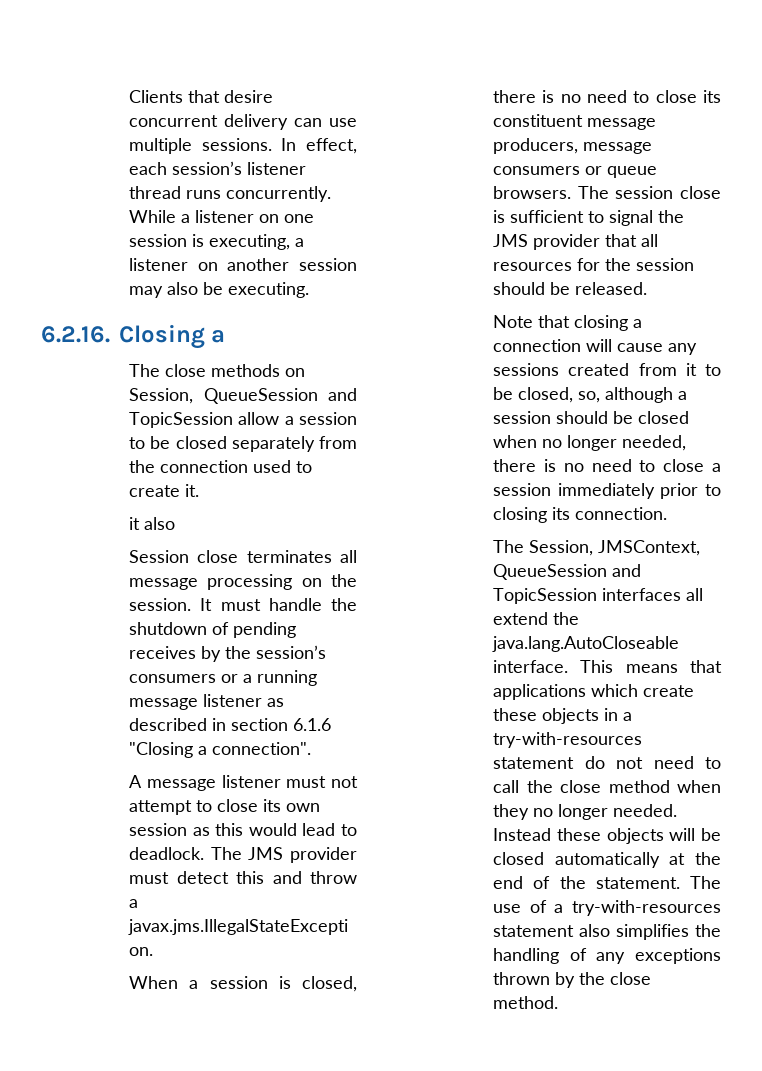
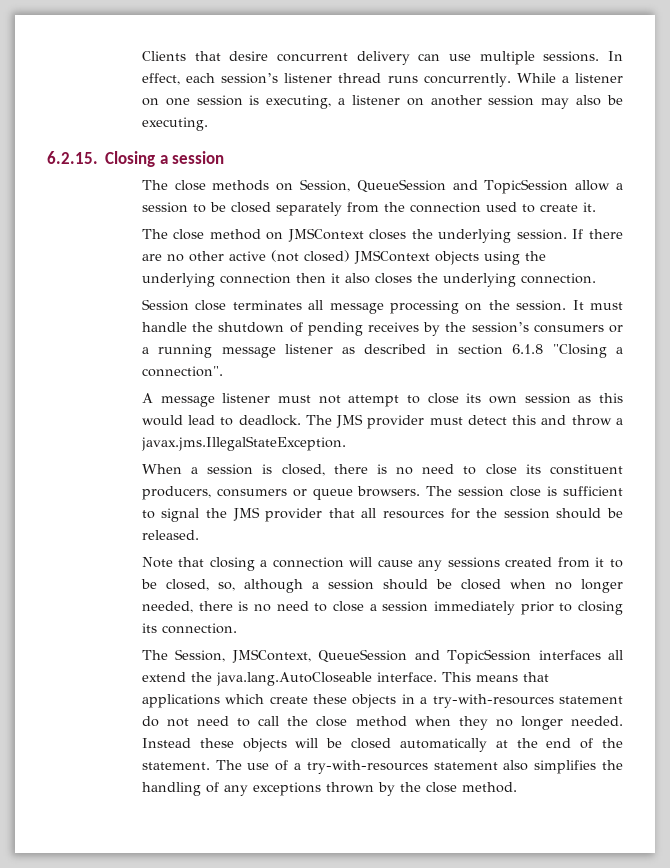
[41,326,110,343] 6.2.16. -> [47,151,98,164] 6.2.15.
(226, 336) none -> [172,151,225,164] session
[129,517,176,530] it also -> [141,228,623,243] [141,250,546,265] [141,273,596,287] The close method on JMSContext closes the underlying session. If there are no other active (not closed) JMSContext objects using the underlying connection then it also closes the underlying connection.
[293,718,332,731] 6.1.6 -> [512,344,544,354] 6.1.8
[587,118,657,130] [493,138,653,154] message producers, message -> [141,486,211,500] producers,

